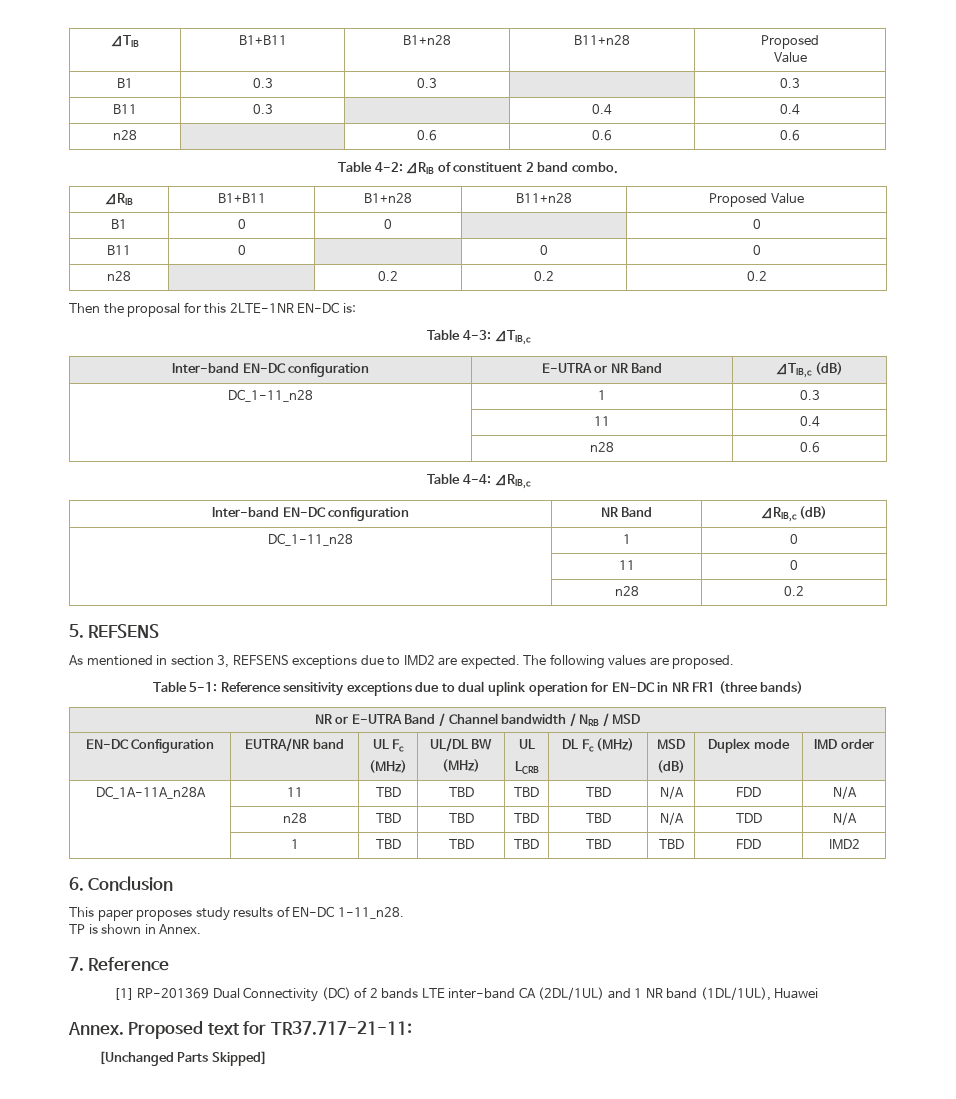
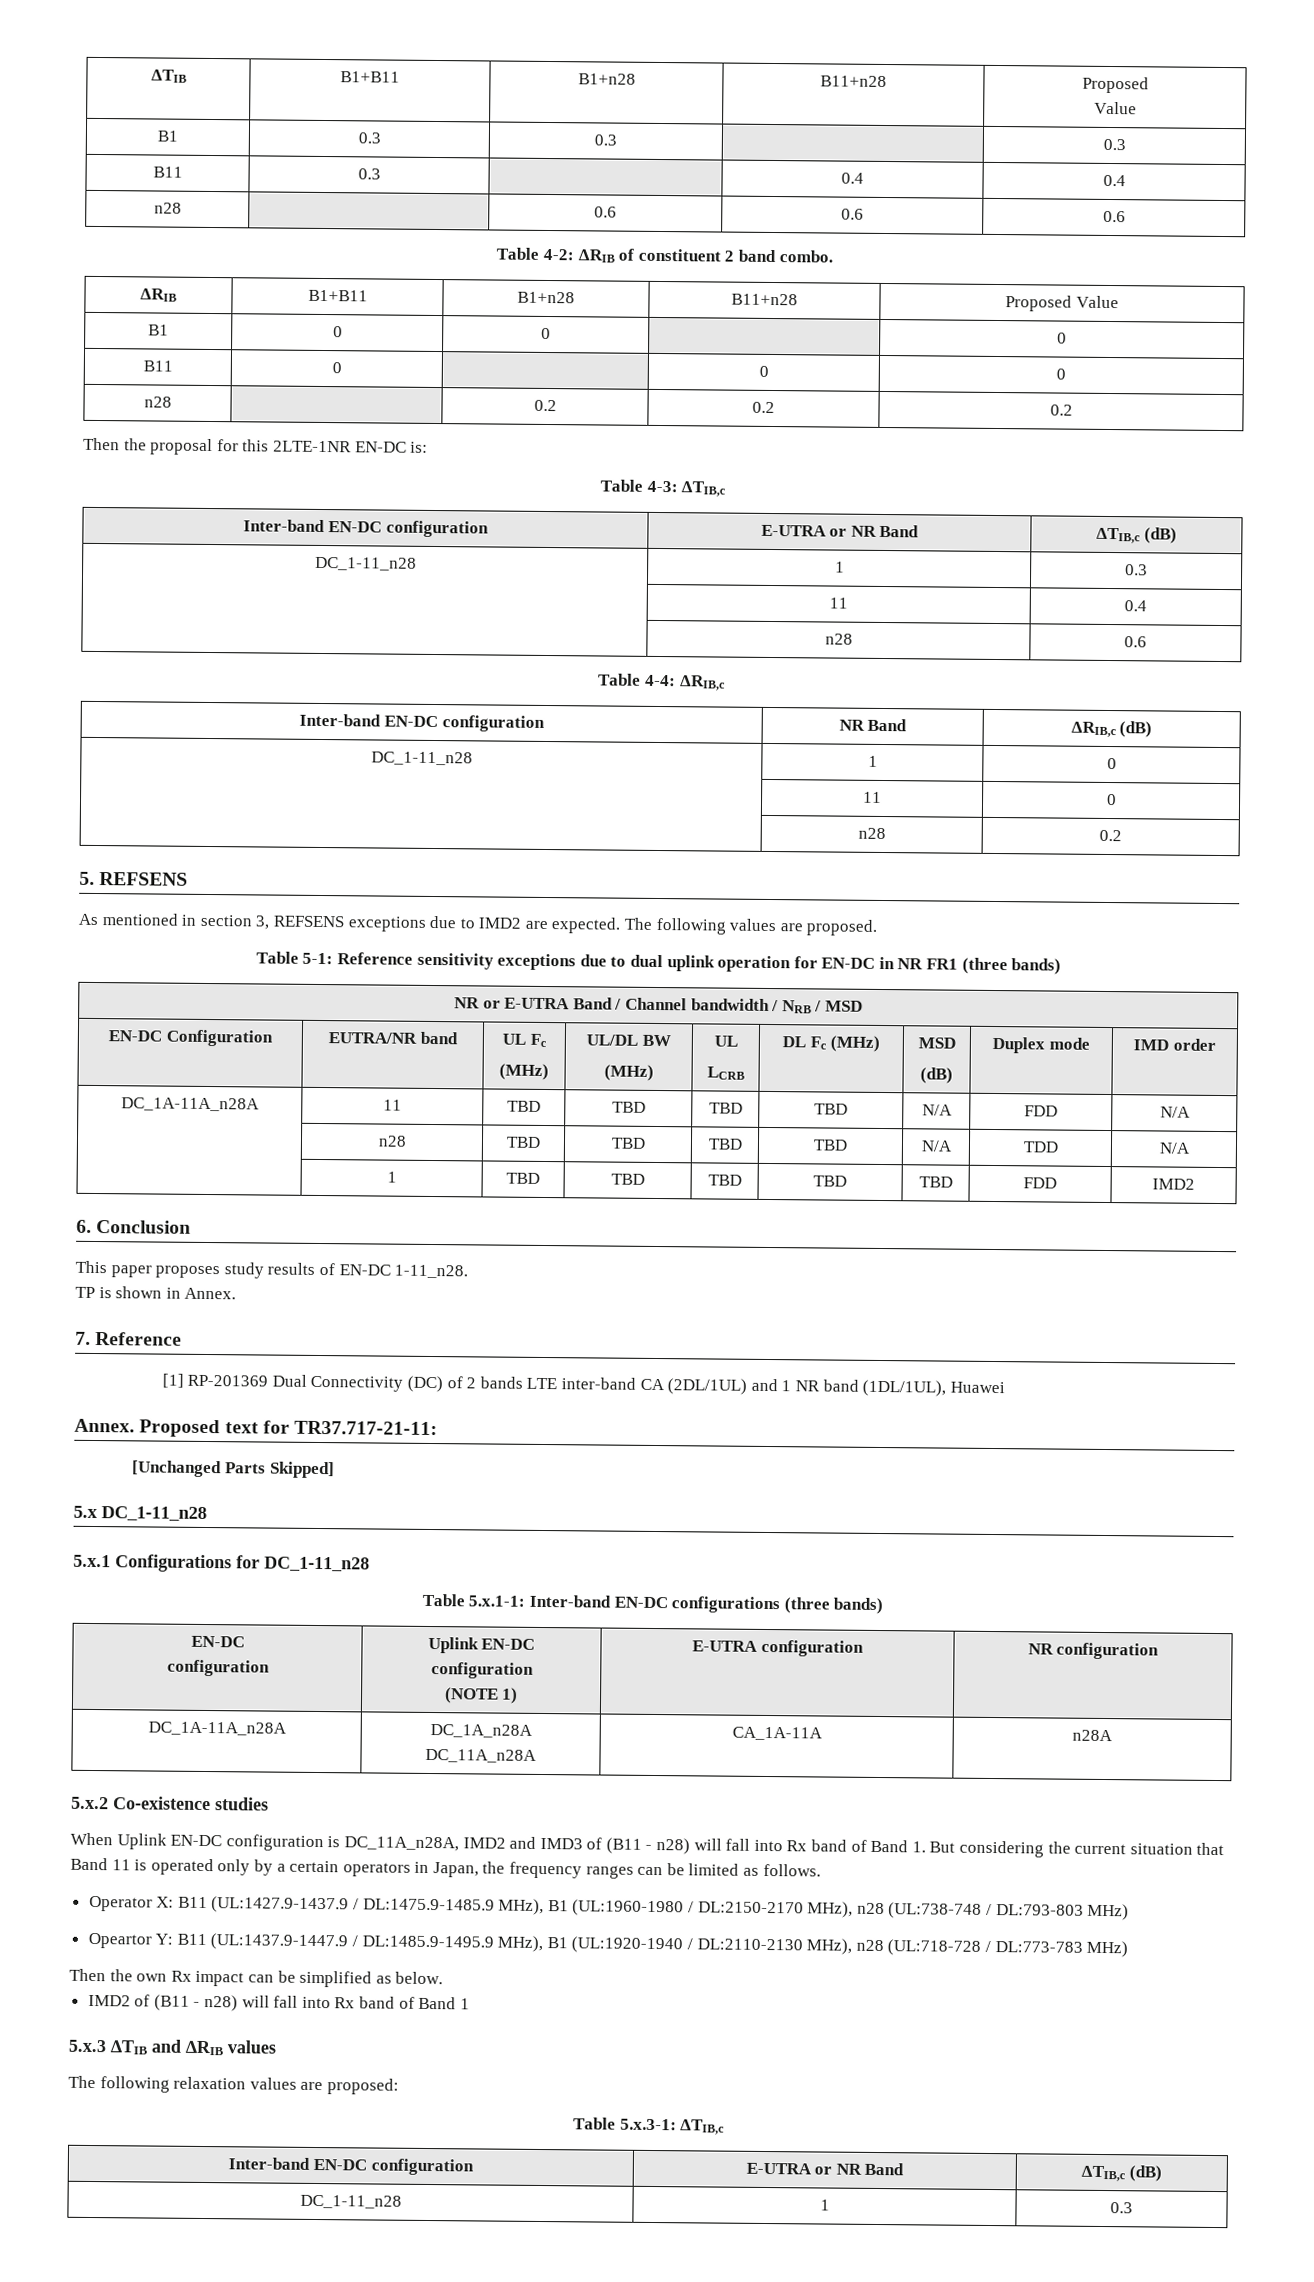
(267, 1058) none -> [73,1505,207,1522] [73,1554,370,1573] [421,1593,884,1615] [190,1635,245,1648] [166,1659,270,1677] [427,1636,536,1654] [430,1662,534,1679] [443,1687,519,1704] [692,1639,864,1657] [1027,1642,1160,1660] [147,1721,287,1736] [429,1724,533,1738] [425,1748,537,1763] [731,1726,823,1741] [1072,1729,1113,1742] [71,1796,269,1811] [70,1832,1225,1858] [70,1857,821,1879] [88,1895,1130,1921] [87,1932,1129,1958] [69,1968,444,1988] [87,1994,470,2012] [68,2039,276,2056] [68,2075,399,2095] [572,2117,726,2135] [228,2157,474,2176] [745,2162,905,2176] [1081,2165,1162,2182] [299,2194,402,2209] [819,2199,830,2211] [1110,2202,1133,2214] // 5.x DC_1-11_n28 // 5.x.1 Configurations for DC_1-11_n28 // Table 5.x.1-1: Inter-band EN-DC configurations (three bands) // EN-DC // configuration | Uplink EN-DC // configuration // (NOTE 1) | E-UTRA configuration | NR configuration // DC_1A-11A_n28A | DC_1A_n28A // DC_11A_n28A | CA_1A-11A | n28A // 5.x.2 Co-existence studies // When Uplink EN-DC configuration is DC_11A_n28A, IMD2 and IMD3 of (B11 - n28) will fall into Rx band of Band 1. But considering the current situation that Band 11 is operated only by a certain operators in Japan, the frequency ranges can be limited as follows. // Operator X: B11 (UL:1427.9-1437.9 / DL:1475.9-1485.9 MHz), B1 (UL:1960-1980 / DL:2150-2170 MHz), n28 (UL:738-748 / DL:793-803 MHz) // Opeartor Y: B11 (UL:1437.9-1447.9 / DL:1485.9-1495.9 MHz), B1 (UL:1920-1940 / DL:2110-2130 MHz), n28 (UL:718-728 / DL:773-783 MHz) // Then the own Rx impact can be simplified as below. // IMD2 of (B11 - n28) will fall into Rx band of Band 1 // 5.x.3 ∆TIB and ∆RIB values // The following relaxation values are proposed: // Table 5.x.3-1: ΔTIB,c // Inter-band EN-DC configuration | E-UTRA or NR Band | ΔTIB,c (dB) // DC_1-11_n28 | 1 | 0.3

